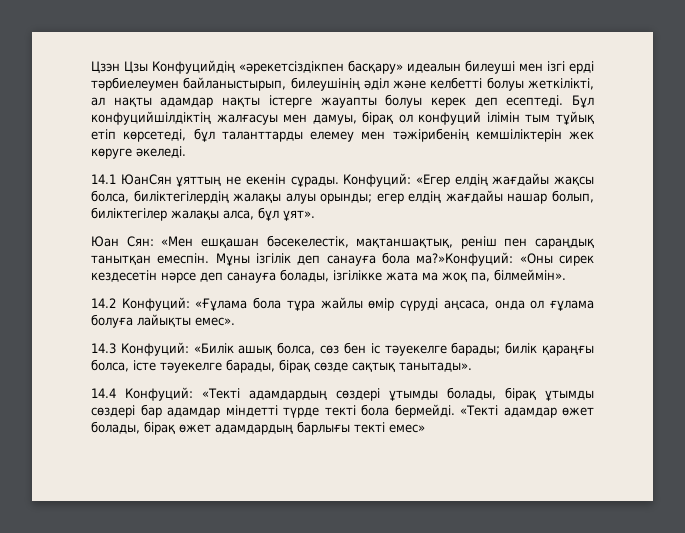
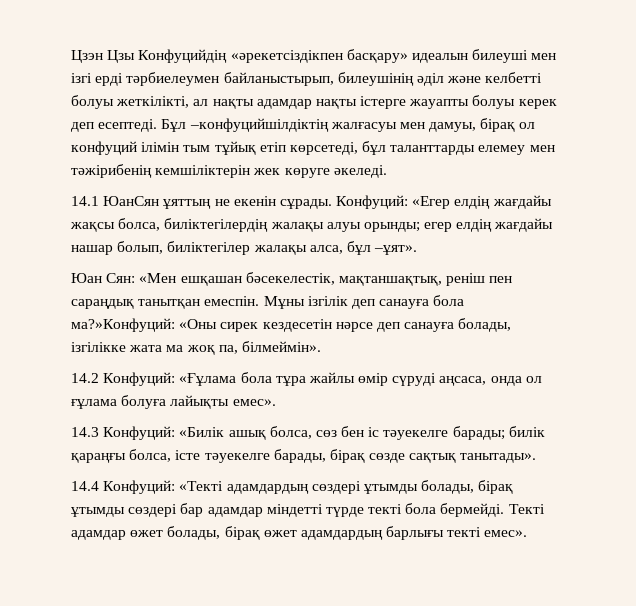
[91,111,211,125] конфуцийшілдіктің -> [189,118,329,132] –конфуцийшілдіктің
[283,210,315,221] ұят». -> [374,245,418,255] –ұят».
[460,405,498,416] «Текті -> [508,504,545,514] Текті
[389,424,425,433] емес» -> [484,530,528,537] емес».

